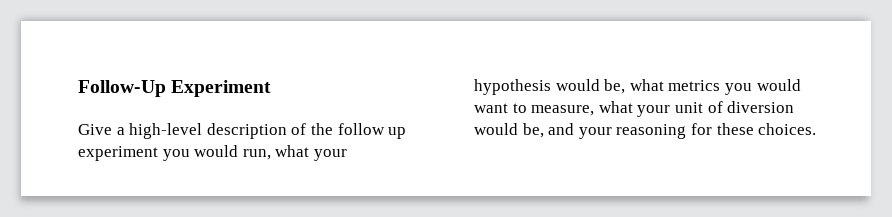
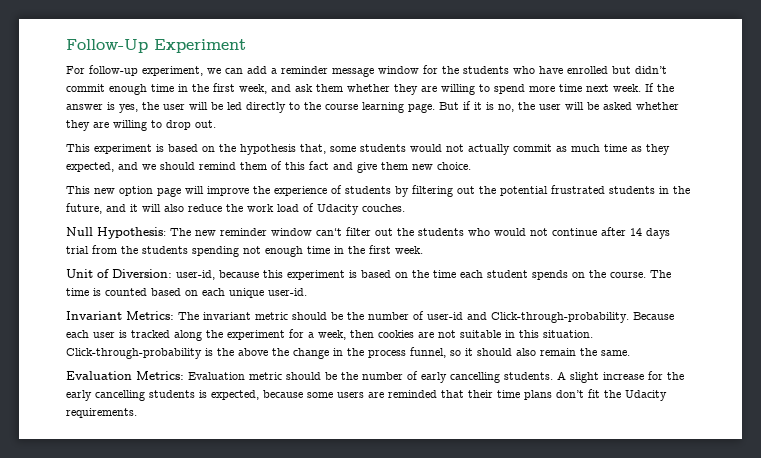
[78,123,407,139] [78,145,347,161] [474,79,801,95] [474,101,795,117] [474,123,817,139] Give a high-level description of the follow up experiment you would run, what your hypothesis would be, what metrics you would want to measure, what your unit of diversion would be, and your reasoning for these choices. -> [66,65,667,77] [66,83,674,95] [66,101,679,113] [66,120,216,131] [66,144,670,155] [66,161,471,173] [66,185,690,197] [66,203,405,215] [66,227,670,239] [66,245,423,257] [66,269,671,280] [66,288,307,298] [66,311,674,323] [66,329,593,341] [66,347,630,359] [66,371,684,383] [66,389,667,401] [66,408,137,418] For follow-up experiment, we can add a reminder message window for the students who have enrolled but didn’t commit enough time in the first week, and ask them whether they are willing to spend more time next week. If the answer is yes, the user will be led directly to the course learning page. But if it is no, the user will be asked whether they are willing to drop out. // This experiment is based on the hypothesis that, some students would not actually commit as much time as they expected, and we should remind them of this fact and give them new choice. // This new option page will improve the experience of students by filtering out the potential frustrated students in the future, and it will also reduce the work load of Udacity couches. // Null Hypothesis: The new reminder window can‘t filter out the students who would not continue after 14 days trial from the students spending not enough time in the first week. // Unit of Diversion: user-id, because this experiment is based on the time each student spends on the course. The time is counted based on each unique user-id. // Invariant Metrics: The invariant metric should be the number of user-id and Click-through-probability. Because each user is tracked along the experiment for a week, then cookies are not suitable in this situation. Click-through-probability is the above the change in the process funnel, so it should also remain the same. // Evaluation Metrics: Evaluation metric should be the number of early cancelling students. A slight increase for the early cancelling students is expected, because some users are reminded that their time plans don’t fit the Udacity requirements.

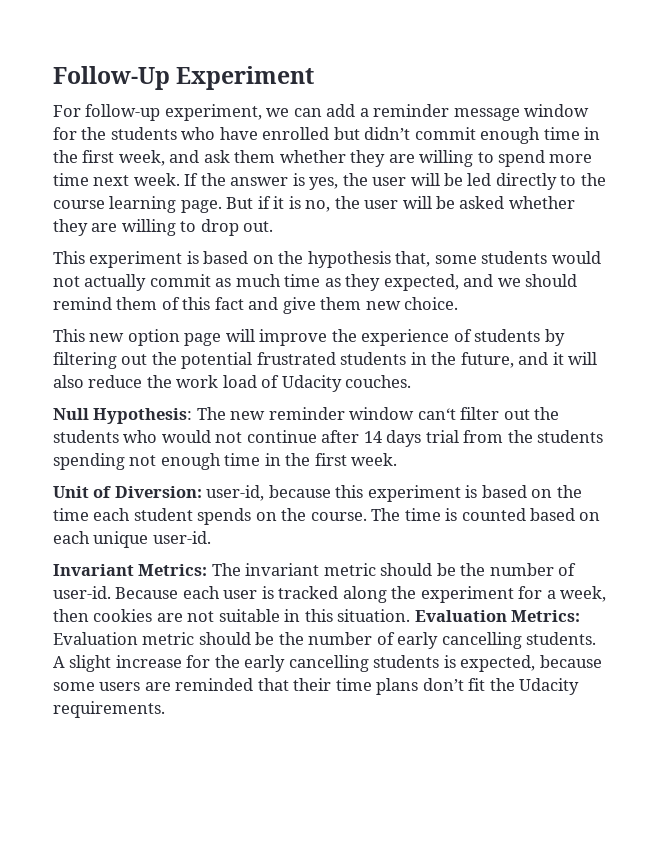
[427,312,629,323] user-id and Click-through-probability. -> [53,586,111,599] user-id.
[66,347,630,359] Click-through-probability is the above the change in the process funnel, so it should also remain the same. // -> (411, 615) none

